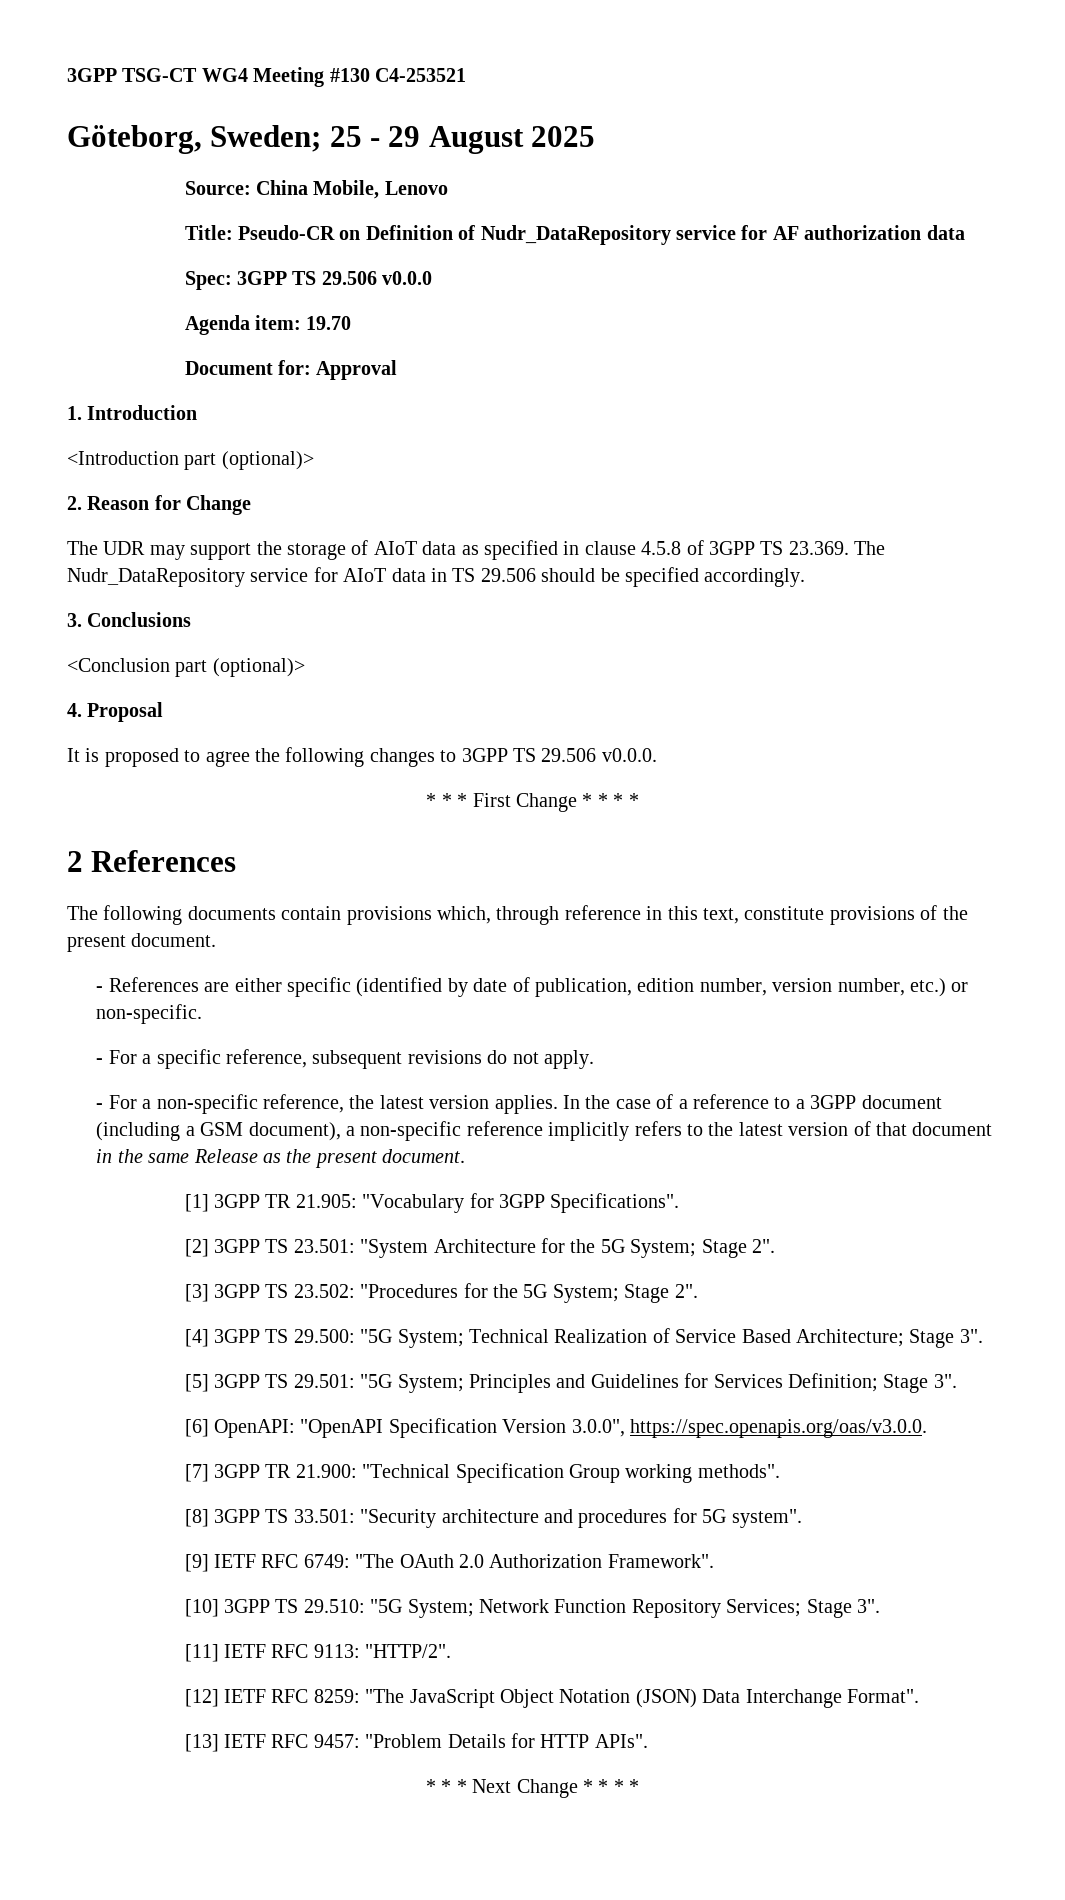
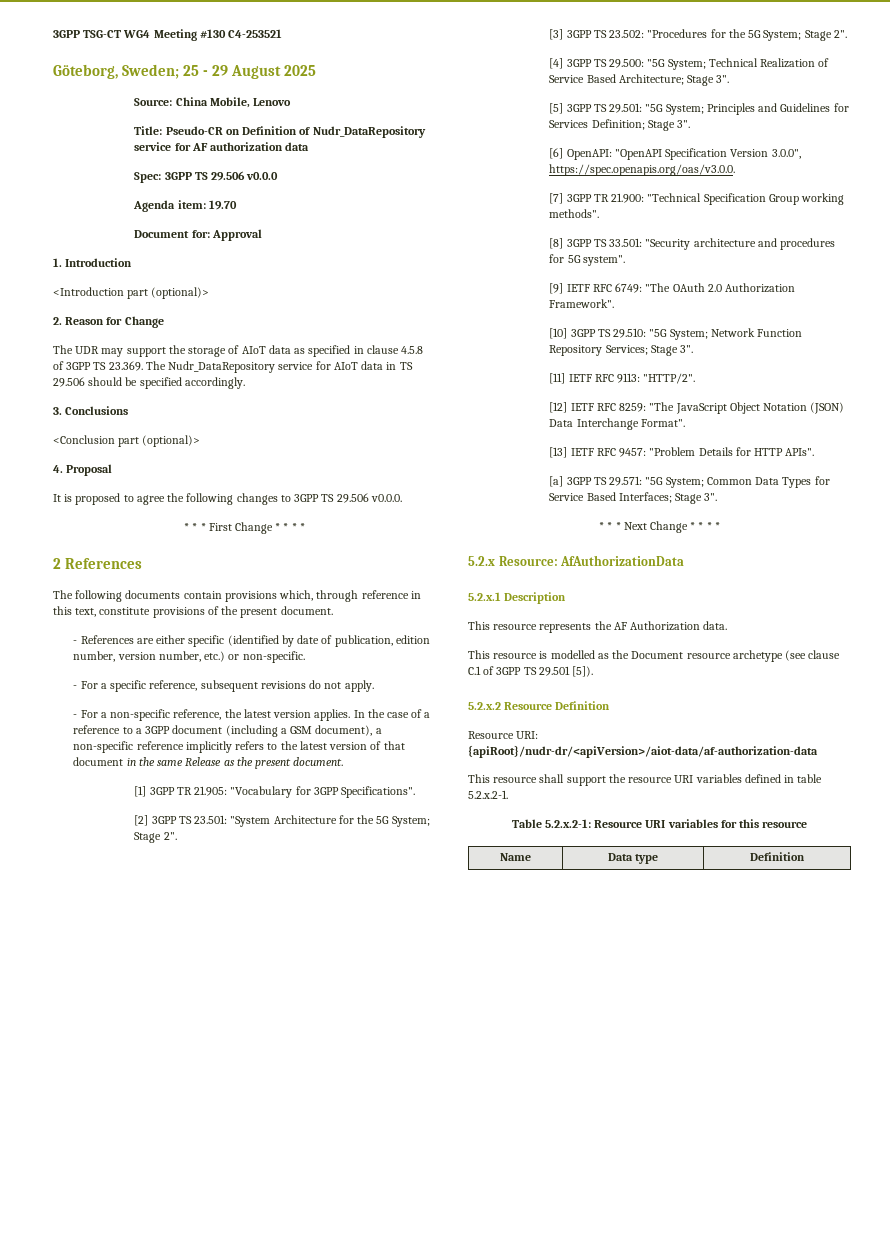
(648, 1741) none -> [549,476,830,488] [549,492,718,504] // [a] 3GPP TS 29.571: "5G System; Common Data Types for Service Based Interfaces; Stage 3".
(640, 1786) none -> [468,555,685,566] [468,592,567,604] [468,621,728,633] [468,650,841,662] [468,666,594,677] [468,701,611,710] [468,731,539,739] [468,745,818,758] [468,774,823,786] [468,790,508,799] [511,819,808,828] [500,853,531,861] [607,853,659,864] [750,852,805,861] // 5.2.x Resource: AfAuthorizationData // 5.2.x.1 Description // This resource represents the AF Authorization data. // This resource is modelled as the Document resource archetype (see clause C.1 of 3GPP TS 29.501 [5]). // 5.2.x.2 Resource Definition // Resource URI: {apiRoot}/nudr-dr/<apiVersion>/aiot-data/af-authorization-data // This resource shall support the resource URI variables defined in table 5.2.x.2-1. // Table 5.2.x.2-1: Resource URI variables for this resource // Name | Data type | Definition

